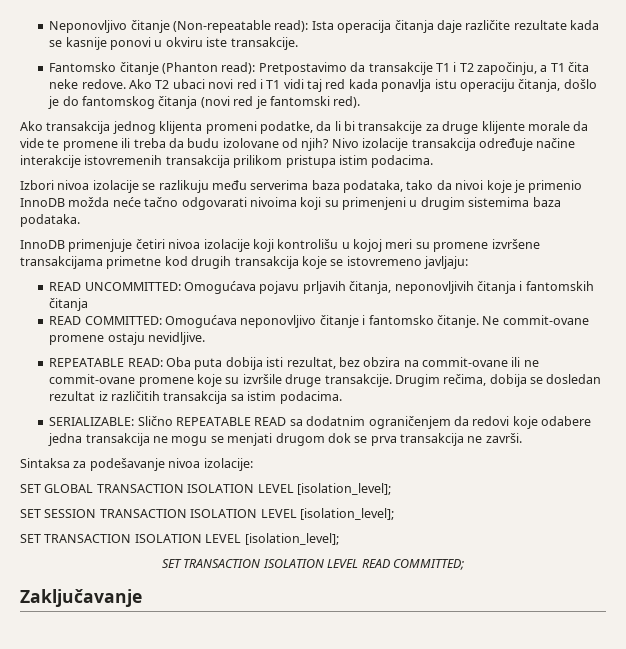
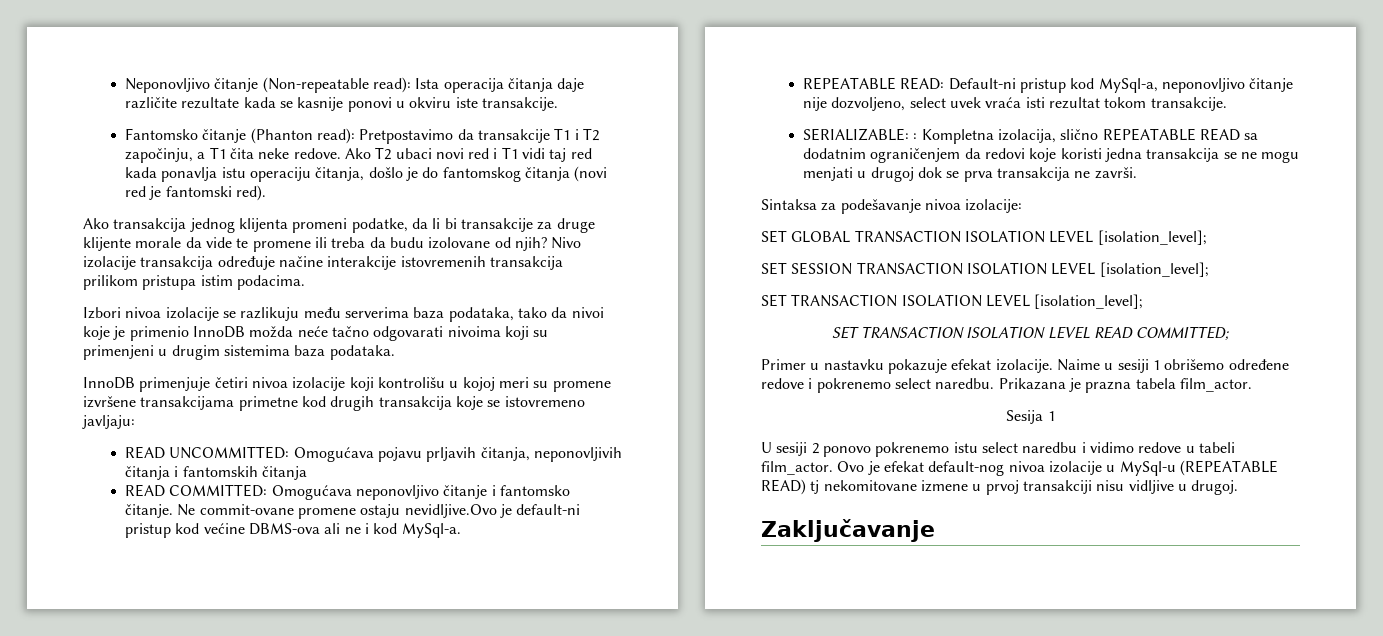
[148,332,206,345] [49,357,539,370] [49,374,602,387] [49,391,342,404] [49,416,173,426] nevidljive. // REPEATABLE READ: Oba puta dobija isti rezultat, bez obzira na commit-ovane ili ne commit-ovane promene koje su izvršile druge transakcije. Drugim rečima, dobija se dosledan rezultat iz različitih transakcija sa istim podacima. // SERIALIZABLE: Slično -> [404,504,581,518] [124,523,461,538] [802,77,1294,93] [802,97,1227,111] [802,128,1099,144] nevidljive.Ovo je default-ni pristup kod većine DBMS-ova ali ne i kod MySql-a. // REPEATABLE READ: Default-ni pristup kod MySql-a, neponovljivo čitanje nije dozvoljeno, select uvek vraća isti rezultat tokom transakcije. // SERIALIZABLE: : Kompletna izolacija, slično
[541,416,592,426] odabere -> [1060,148,1102,159] koristi
(150, 439) none -> [1223,152,1237,159] se
[210,433,325,446] se menjati drugom -> [802,167,914,182] menjati u drugoj
(464, 564) none -> [761,359,1289,374] [761,378,1252,393] [1006,410,1055,424] [761,442,1235,457] [761,460,1278,476] [761,479,1239,495] // Primer u nastavku pokazuje efekat izolacije. Naime u sesiji 1 obrišemo određene redove i pokrenemo select naredbu. Prikazana je prazna tabela film_actor. // Sesija 1 // U sesiji 2 ponovo pokrenemo istu select naredbu i vidimo redove u tabeli film_actor. Ovo je efekat default-nog nivoa izolacije u MySql-u (REPEATABLE READ) tj nekomitovane izmene u prvoj transakciji nisu vidljive u drugoj.

